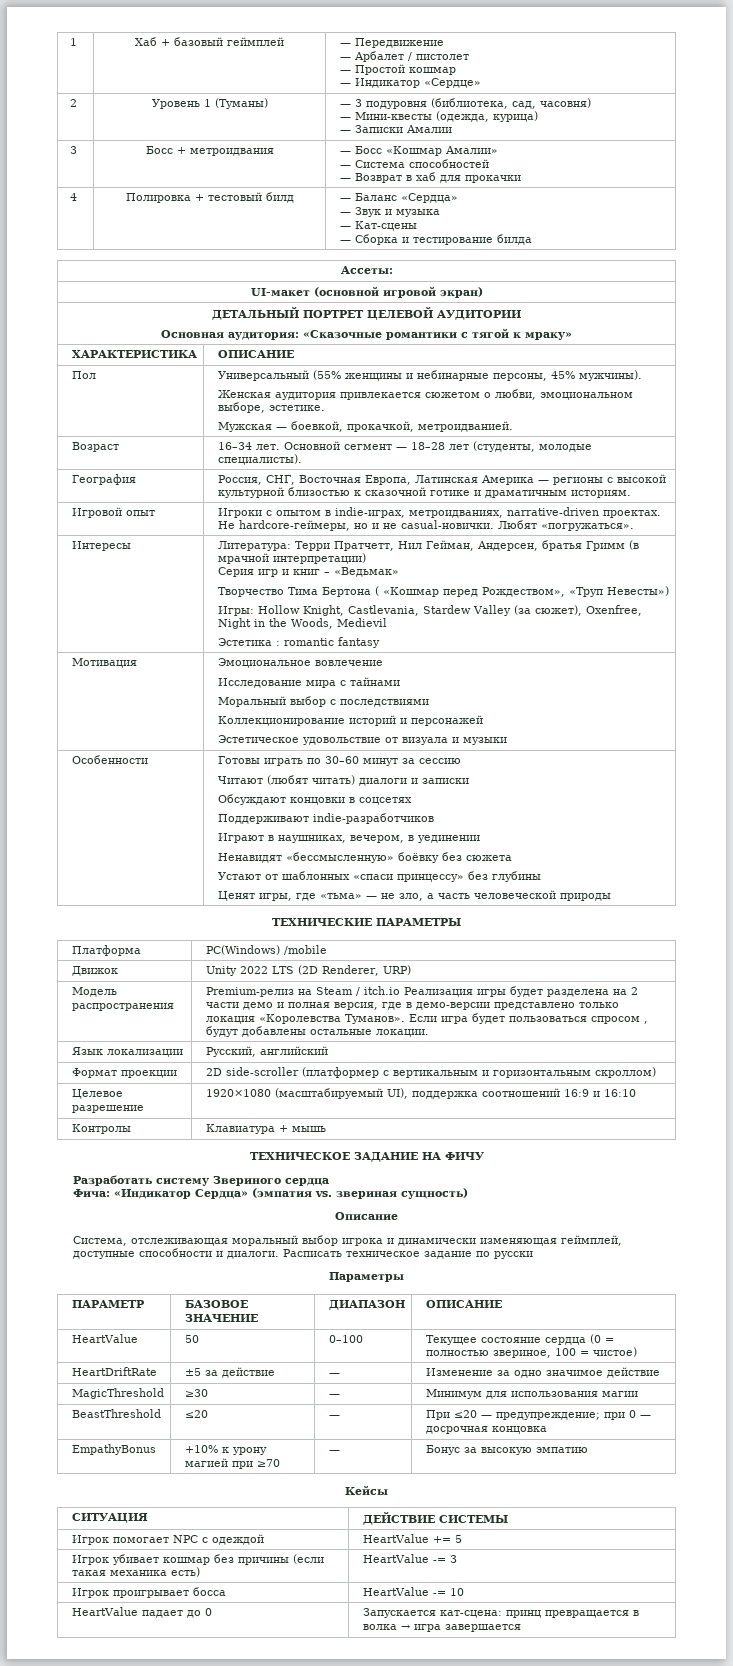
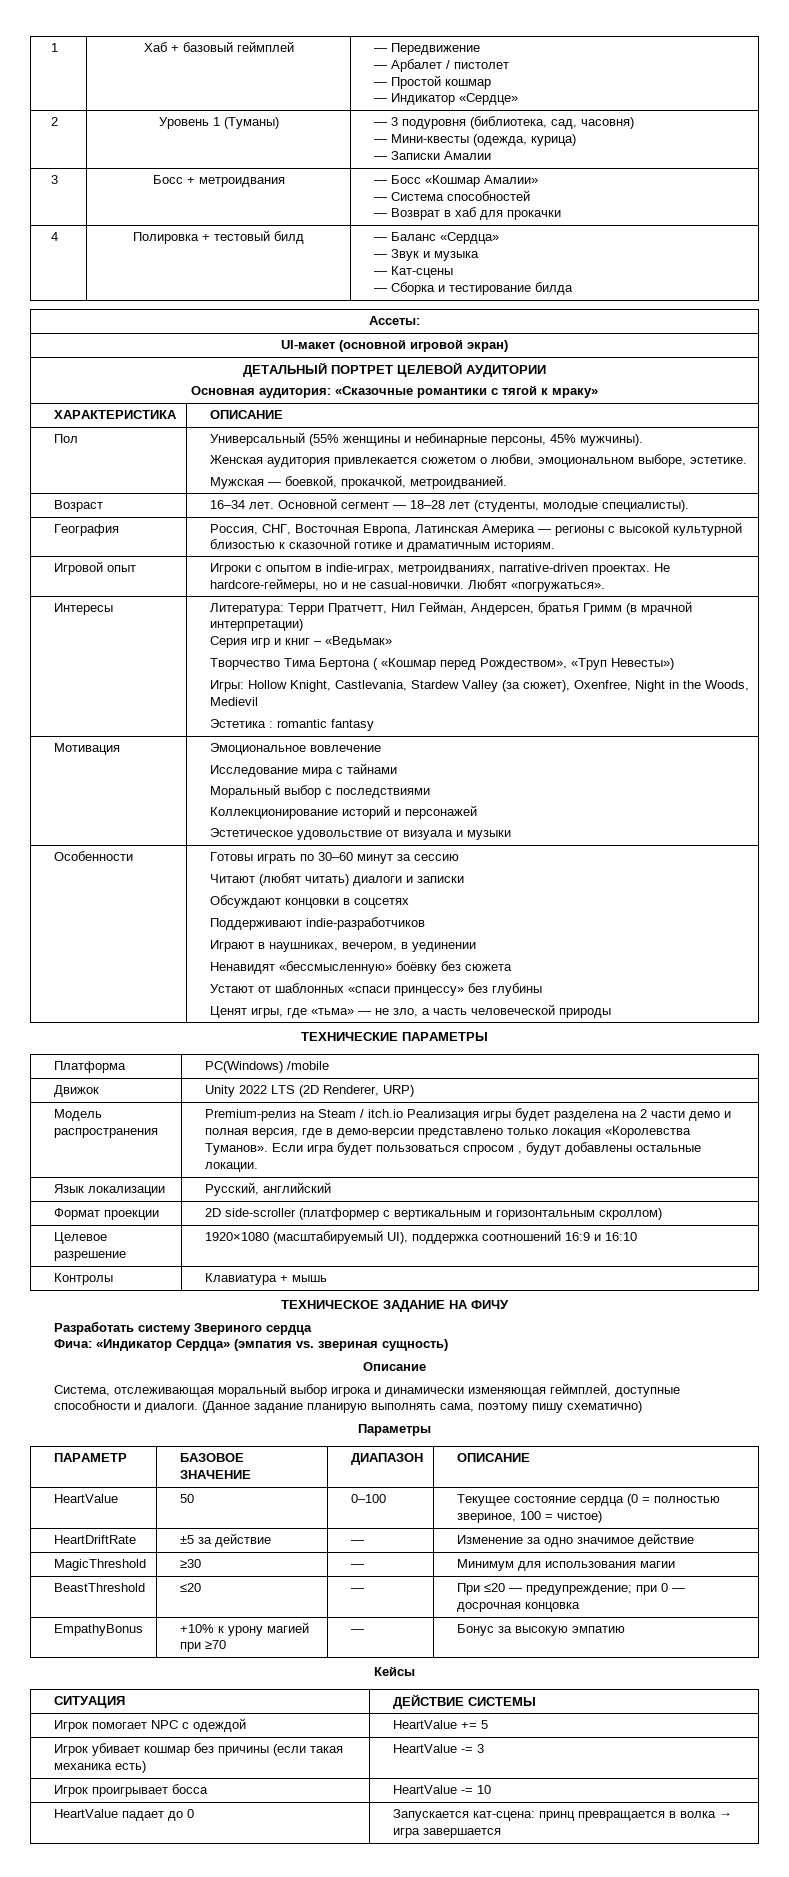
[282,1249,533,1259] Расписать техническое задание по русски -> [202,1401,643,1413] (Данное задание планирую выполнять сама, поэтому пишу схематично)

